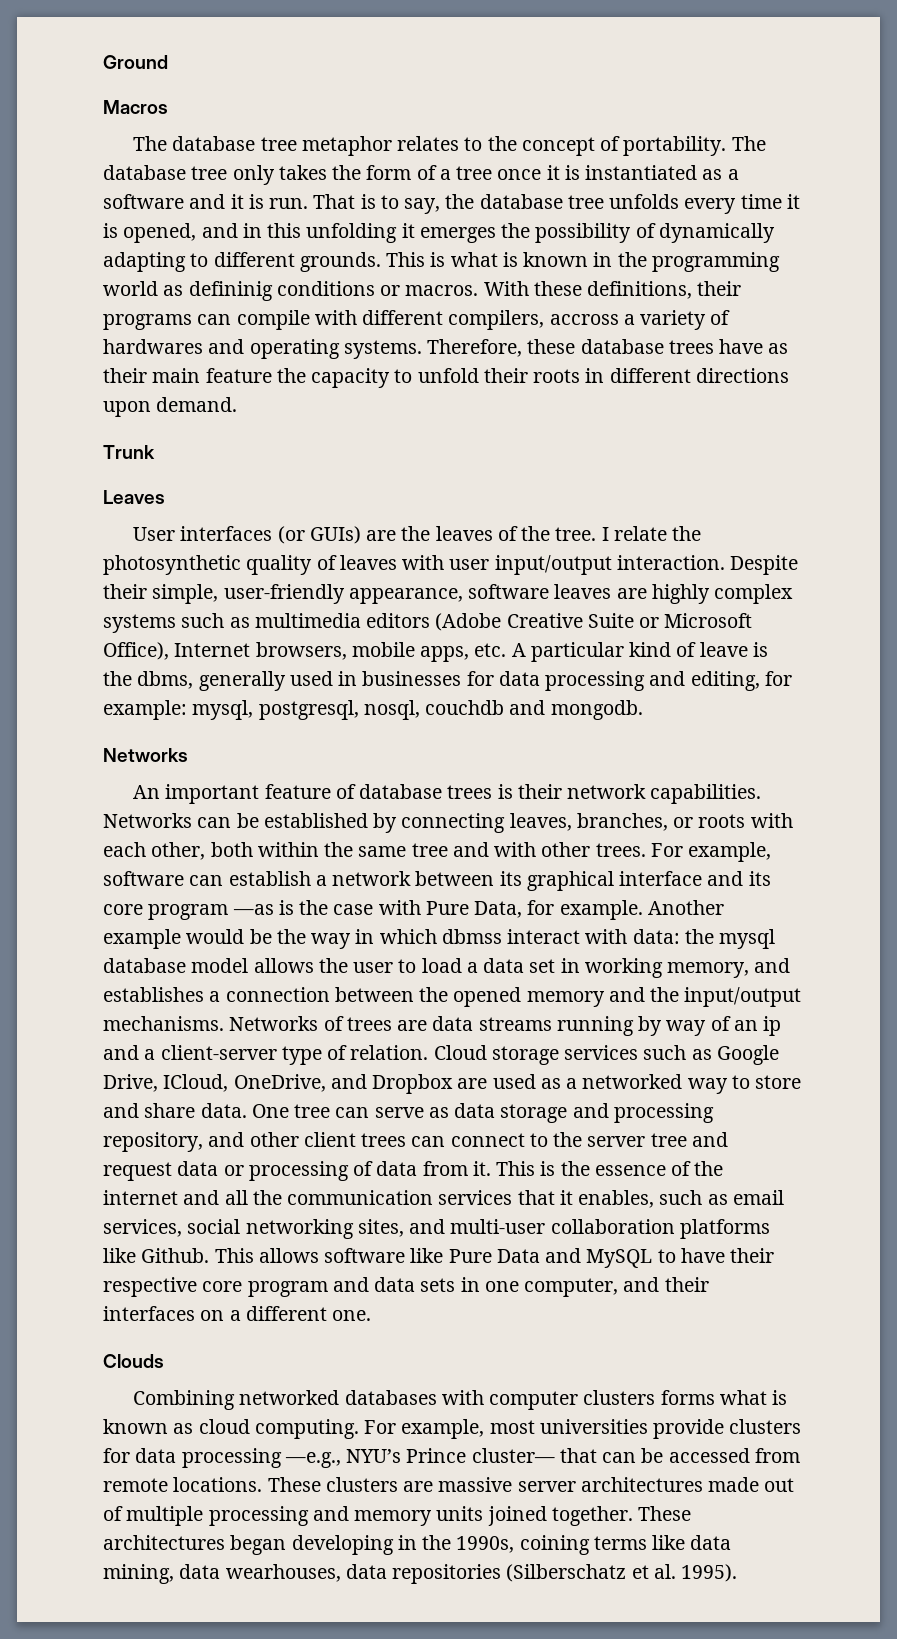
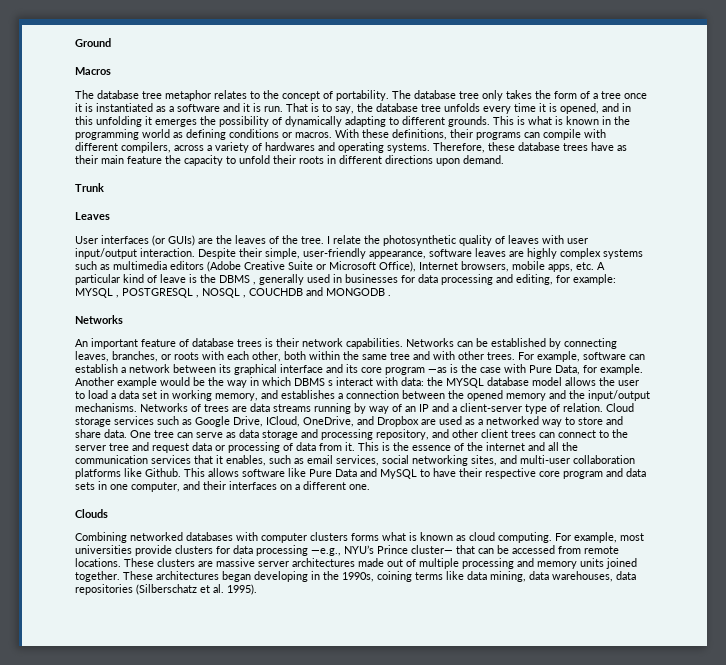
[188,281,273,301] defininig -> [186,129,226,140] defining
[549,314,619,325] accross -> [174,145,204,151] across
[137,671,194,689] dbms, -> [219,275,256,285] DBMS ,
[192,700,643,720] mysql, postgresql, nosql, couchdb and mongodb. -> [75,287,391,298] MYSQL , POSTGRESQL , NOSQL , COUCHDB and MONGODB .
[441,929,502,944] dbmss -> [294,378,333,386] DBMS s
[719,929,776,949] mysql -> [446,378,484,388] MYSQL
[763,1016,782,1036] ip -> [419,404,429,412] IP
[225,1564,341,1582] wearhouses, -> [552,571,613,582] warehouses,

